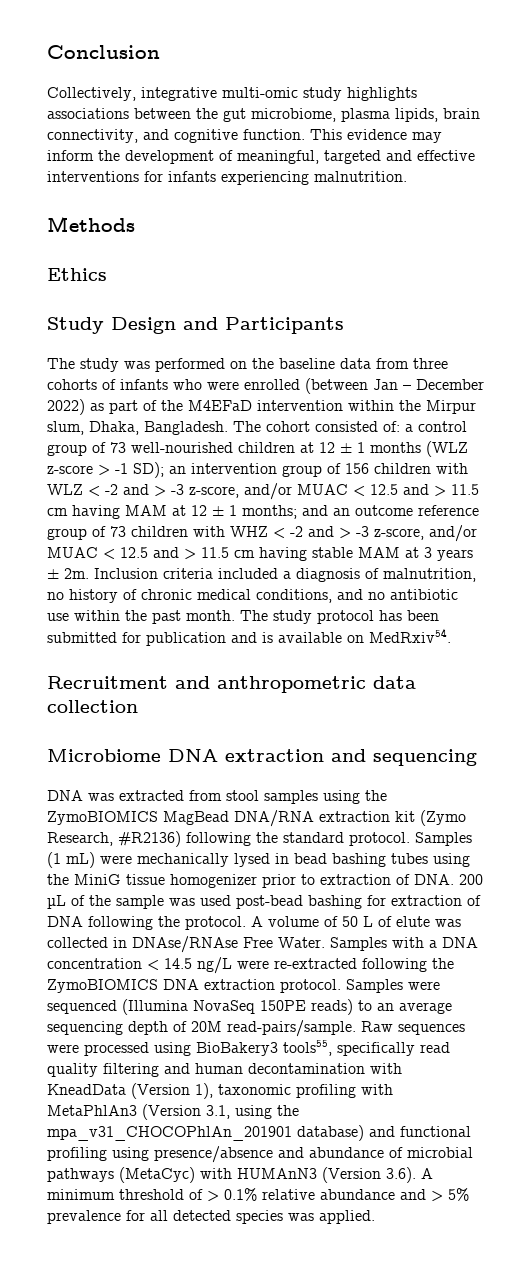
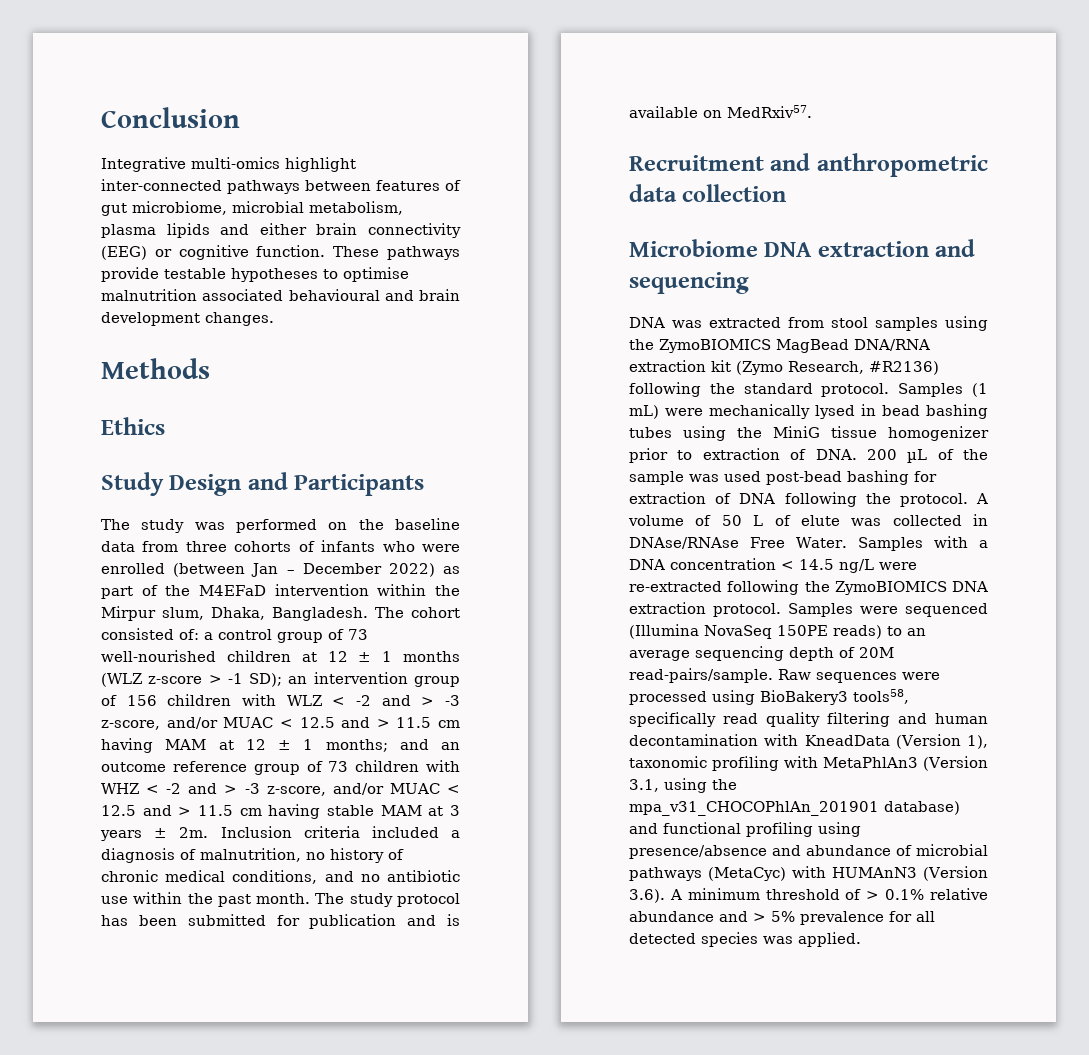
[47,87,417,101] [47,108,480,122] [47,129,442,143] [47,150,475,164] [47,171,407,185] Collectively, integrative multi-omic study highlights associations between the gut microbiome, plasma lipids, brain connectivity, and cognitive function. This evidence may inform the development of meaningful, targeted and effective interventions for infants experiencing malnutrition. -> [101,157,356,172] [101,179,461,194] [101,201,403,216] [101,223,461,238] [101,245,461,260] [101,267,409,282] [101,289,460,301] [101,312,274,326] Integrative multi-omics highlight inter-connected pathways between features of gut microbiome, microbial metabolism, plasma lipids and either brain connectivity (EEG) or cognitive function. These pathways provide testable hypotheses to optimise malnutrition associated behavioural and brain development changes.
[369,628,451,643] MedRxiv54. -> [727,105,812,118] MedRxiv57.
[283,1040,332,1056] tools55, -> [853,689,909,704] tools58,

